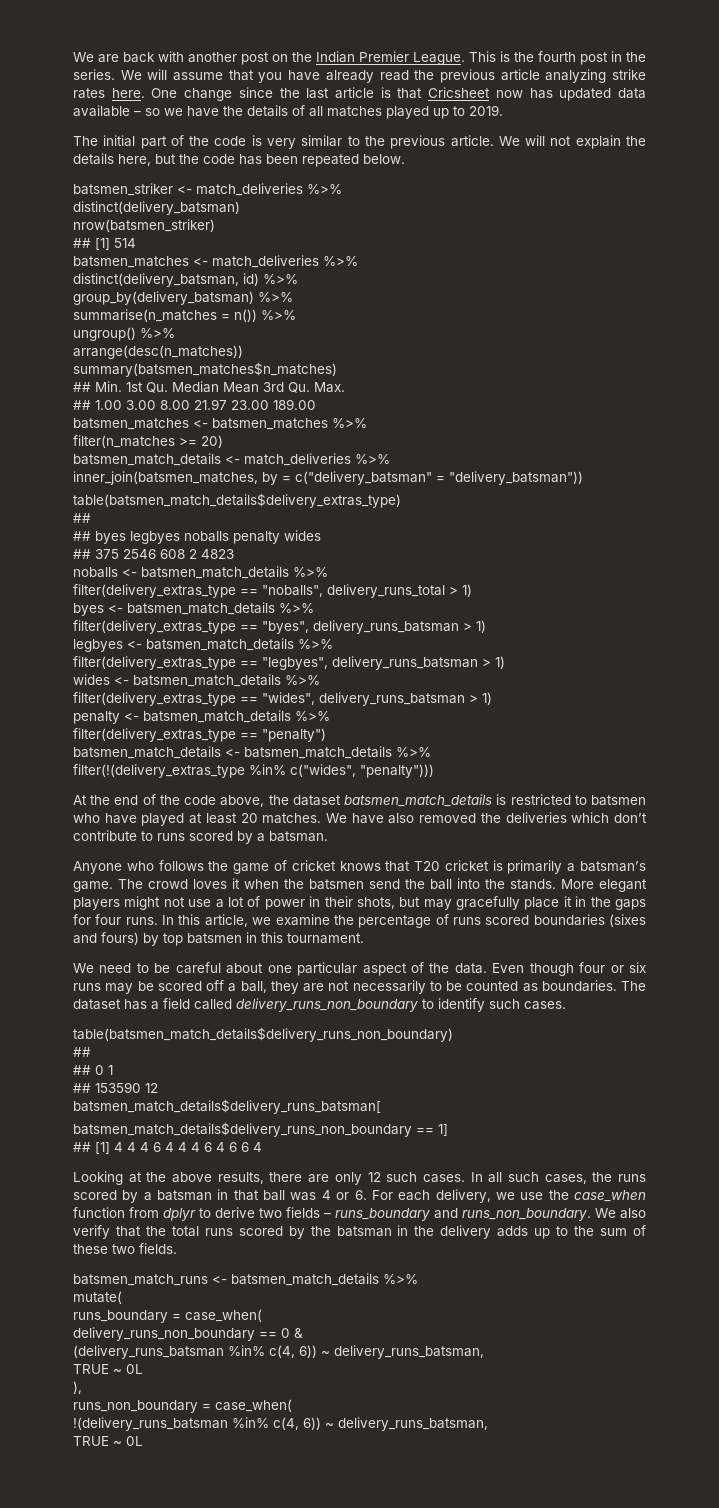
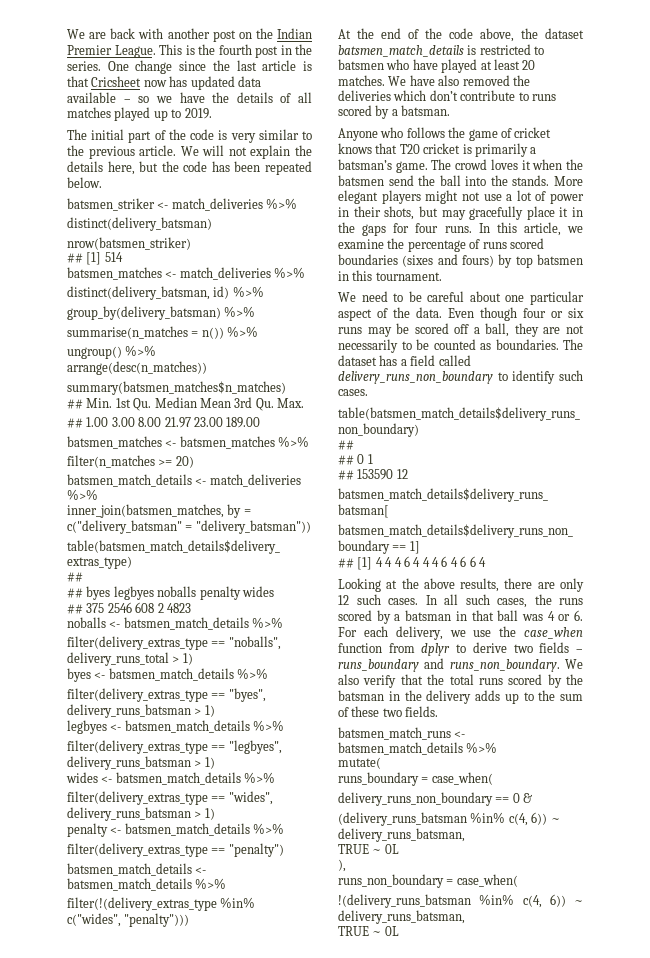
[120,69,646,83] [73,88,145,99] We will assume that you have already read the previous article analyzing strike rates here. -> (101, 66) none

